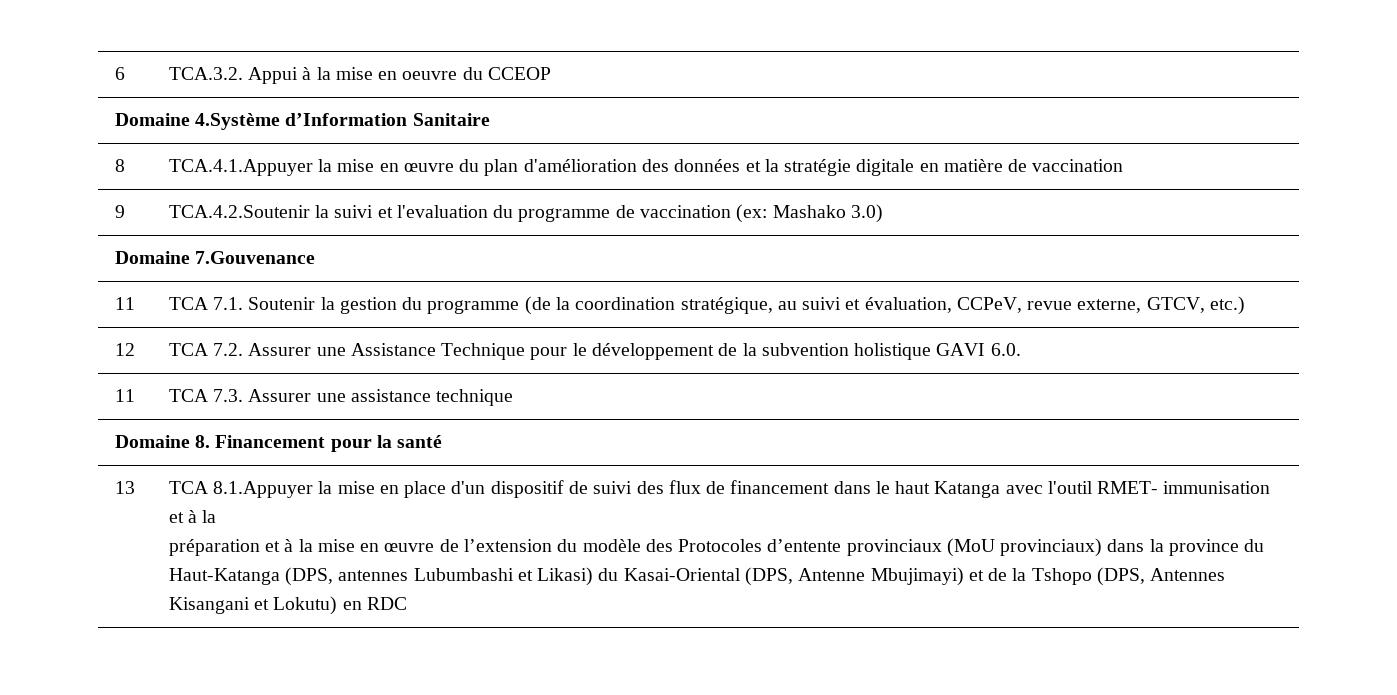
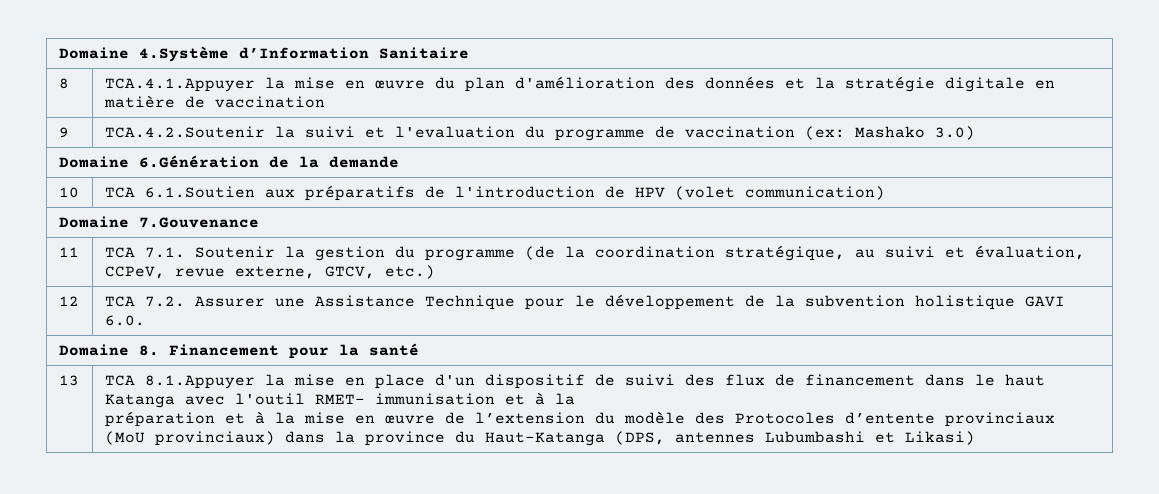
[114,67,125,80] [168,67,552,84] 6 | TCA.3.2. Appui à la mise en oeuvre du CCEOP // -> (58, 53) none
(883, 213) none -> [58,155,399,168] [58,187,79,198] [104,185,885,201] // Domaine 6.Génération de la demande // 10 | TCA 6.1.Soutien aux préparatifs de l'introduction de HPV (volet communication)
[114,389,135,402] [168,389,514,406] // 11 | TCA 7.3. Assurer une assistance technique -> (145, 320) none
[598,567,1226,586] [168,596,407,615] du Kasai-Oriental (DPS, Antenne Mbujimayi) et de la Tshopo (DPS, Antennes Kisangani et Lokutu) en RDC -> (975, 438) none

